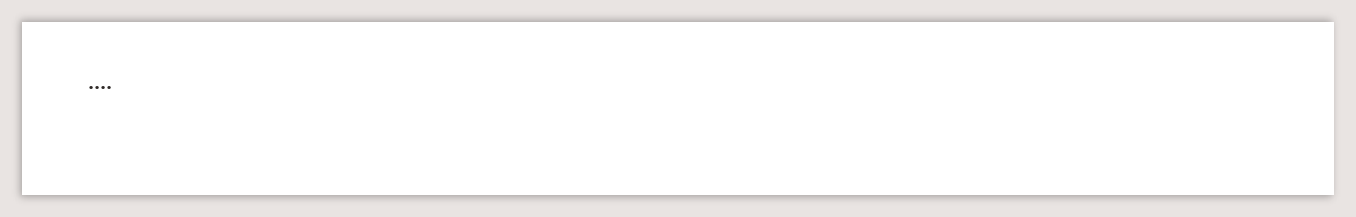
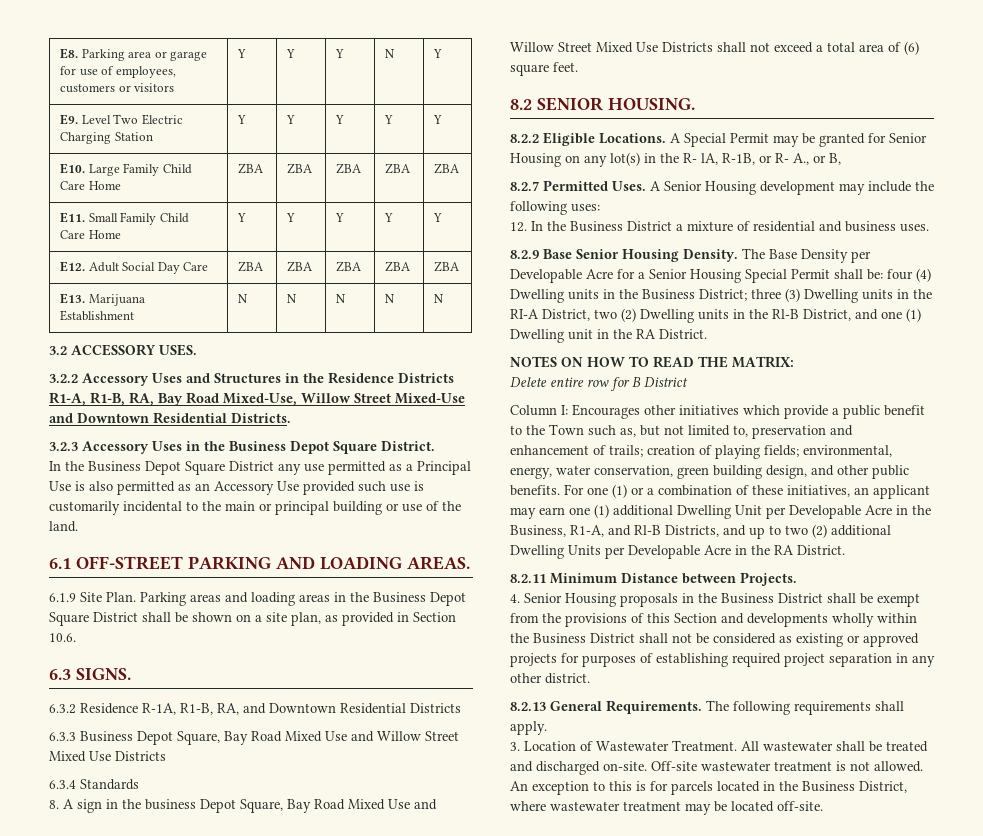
[88,86,112,89] .... -> [60,48,208,61] [60,66,176,78] [60,83,175,93] [237,49,247,58] [286,49,296,58] [335,49,345,58] [385,49,396,58] [433,49,443,58] [60,114,183,125] [60,132,153,144] [237,115,247,124] [286,115,296,124] [335,115,345,124] [384,115,394,124] [433,115,443,124] [60,163,192,176] [60,181,121,190] [238,163,264,174] [287,163,313,174] [336,163,362,174] [385,163,411,174] [434,163,460,174] [60,212,189,225] [60,230,121,239] [237,213,247,222] [286,213,296,222] [335,213,345,222] [384,213,394,222] [433,213,443,222] [60,261,209,274] [238,261,264,272] [287,261,313,272] [336,261,362,272] [385,261,411,272] [434,261,460,272] [60,293,145,306] [60,310,135,321] [238,294,249,303] [287,294,298,303] [336,294,347,303] [385,294,396,303] [434,294,445,303] [49,344,197,356] [49,372,454,386] [49,392,465,406] [49,412,291,424] [49,441,435,454] [49,461,471,475] [49,481,424,495] [49,501,461,515] [49,521,78,532] [49,556,470,570] [49,592,466,606] [49,612,456,626] [49,633,76,642] [49,668,131,680] [49,703,461,715] [49,731,459,745] [49,751,166,762] [49,779,139,790] [49,799,437,813] [510,41,919,55] [510,62,578,76] [510,97,695,111] [510,132,927,147] [510,152,841,167] [510,180,934,195] [510,201,600,215] [510,221,929,232] [510,248,871,263] [510,268,931,283] [510,288,932,303] [510,308,921,323] [510,329,707,343] [510,356,794,368] [510,377,688,391] [510,404,925,419] [510,424,853,439] [510,445,892,459] [510,465,909,479] [510,484,930,499] [510,504,931,519] [510,524,891,539] [510,545,845,559] [510,572,797,586] [510,593,920,607] [510,613,917,627] [510,633,919,647] [510,653,935,667] [510,673,590,684] [510,700,904,715] [510,721,547,735] [510,740,928,752] [510,761,923,775] [510,781,907,795] [510,801,823,815] E8. Parking area or garage for use of employees, customers or visitors | Y | Y | Y | N | Y // E9. Level Two Electric Charging Station | Y | Y | Y | Y | Y // E10. Large Family Child Care Home | ZBA | ZBA | ZBA | ZBA | ZBA // E11. Small Family Child Care Home | Y | Y | Y | Y | Y // E12. Adult Social Day Care | ZBA | ZBA | ZBA | ZBA | ZBA // E13. Marijuana Establishment | N | N | N | N | N // 3.2 ACCESSORY USES. // 3.2.2 Accessory Uses and Structures in the Residence Districts R1-A, R1-B, RA, Bay Road Mixed-Use, Willow Street Mixed-Use and Downtown Residential Districts. // 3.2.3 Accessory Uses in the Business Depot Square District. // In the Business Depot Square District any use permitted as a Principal Use is also permitted as an Accessory Use provided such use is customarily incidental to the main or principal building or use of the land. // 6.1 OFF-STREET PARKING AND LOADING AREAS. // 6.1.9 Site Plan. Parking areas and loading areas in the Business Depot Square District shall be shown on a site plan, as provided in Section 10.6. // 6.3 SIGNS. // 6.3.2 Residence R-1A, R1-B, RA, and Downtown Residential Districts // 6.3.3 Business Depot Square, Bay Road Mixed Use and Willow Street Mixed Use Districts // 6.3.4 Standards // 8. A sign in the business Depot Square, Bay Road Mixed Use and Willow Street Mixed Use Districts shall not exceed a total area of (6) square feet. // 8.2 SENIOR HOUSING. // 8.2.2 Eligible Locations. A Special Permit may be granted for Senior Housing on any lot(s) in the R- lA, R-1B, or R- A., or B, // 8.2.7 Permitted Uses. A Senior Housing development may include the following uses: // 12. In the Business District a mixture of residential and business uses. // 8.2.9 Base Senior Housing Density. The Base Density per Developable Acre for a Senior Housing Special Permit shall be: four (4) Dwelling units in the Business District; three (3) Dwelling units in the RI-A District, two (2) Dwelling units in the Rl-B District, and one (1) Dwelling unit in the RA District. // NOTES ON HOW TO READ THE MATRIX: // Delete entire row for B District // Column I: Encourages other initiatives which provide a public benefit to the Town such as, but not limited to, preservation and enhancement of trails; creation of playing fields; environmental, energy, water conservation, green building design, and other public benefits. For one (1) or a combination of these initiatives, an applicant may earn one (1) additional Dwelling Unit per Developable Acre in the Business, R1-A, and Rl-B Districts, and up to two (2) additional Dwelling Units per Developable Acre in the RA District. // 8.2.11 Minimum Distance between Projects. // 4. Senior Housing proposals in the Business District shall be exempt from the provisions of this Section and developments wholly within the Business District shall not be considered as existing or approved projects for purposes of establishing required project separation in any other district. // 8.2.13 General Requirements. The following requirements shall apply. // 3. Location of Wastewater Treatment. All wastewater shall be treated and discharged on-site. Off-site wastewater treatment is not allowed. An exception to this is for parcels located in the Business District, where wastewater treatment may be located off-site.

